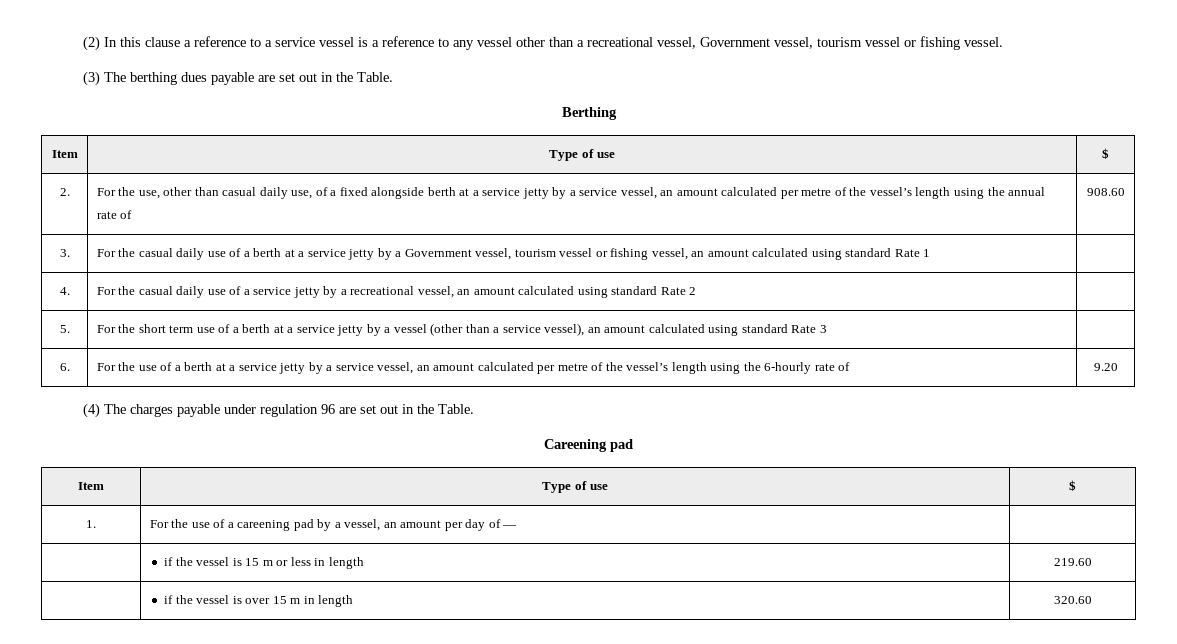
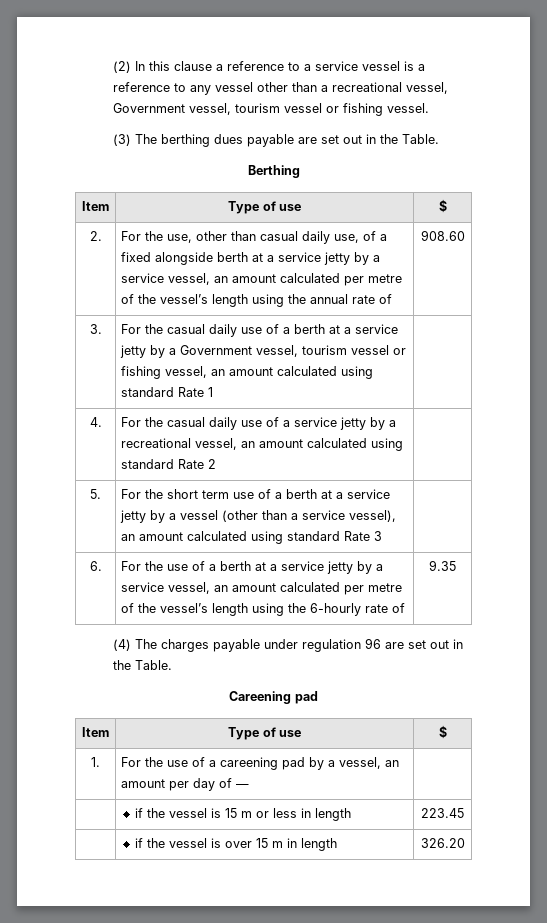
[1093,363,1118,371] 9.20 -> [429,560,456,571] 9.35
[1053,558,1092,566] 219.60 -> [421,808,464,818] 223.45
[1053,596,1092,604] 320.60 -> [420,838,465,848] 326.20

